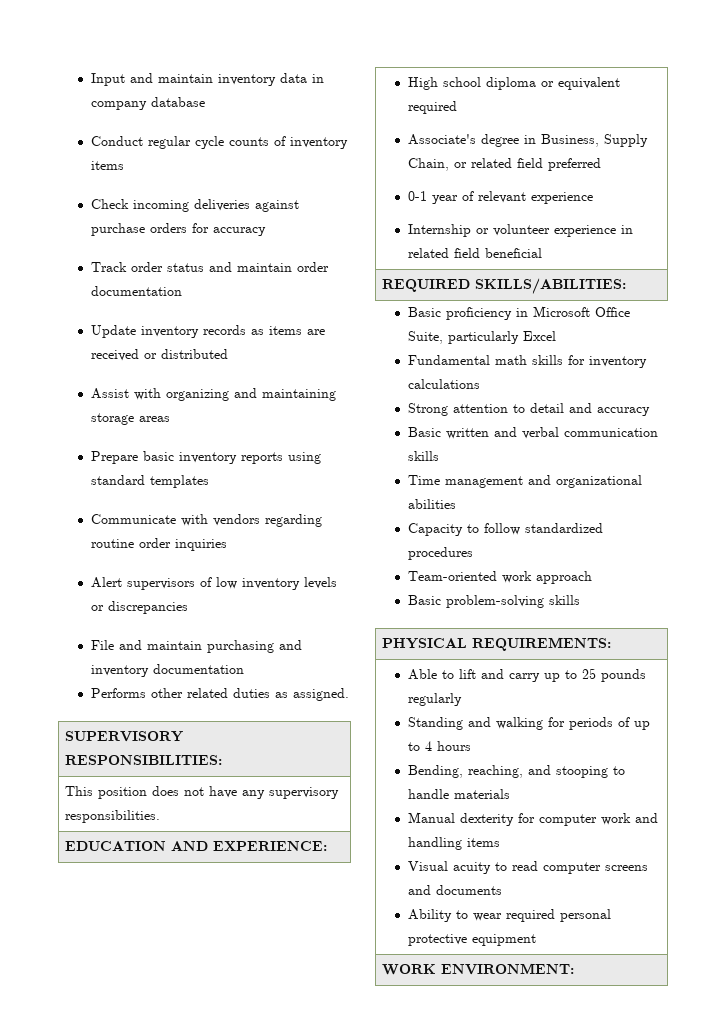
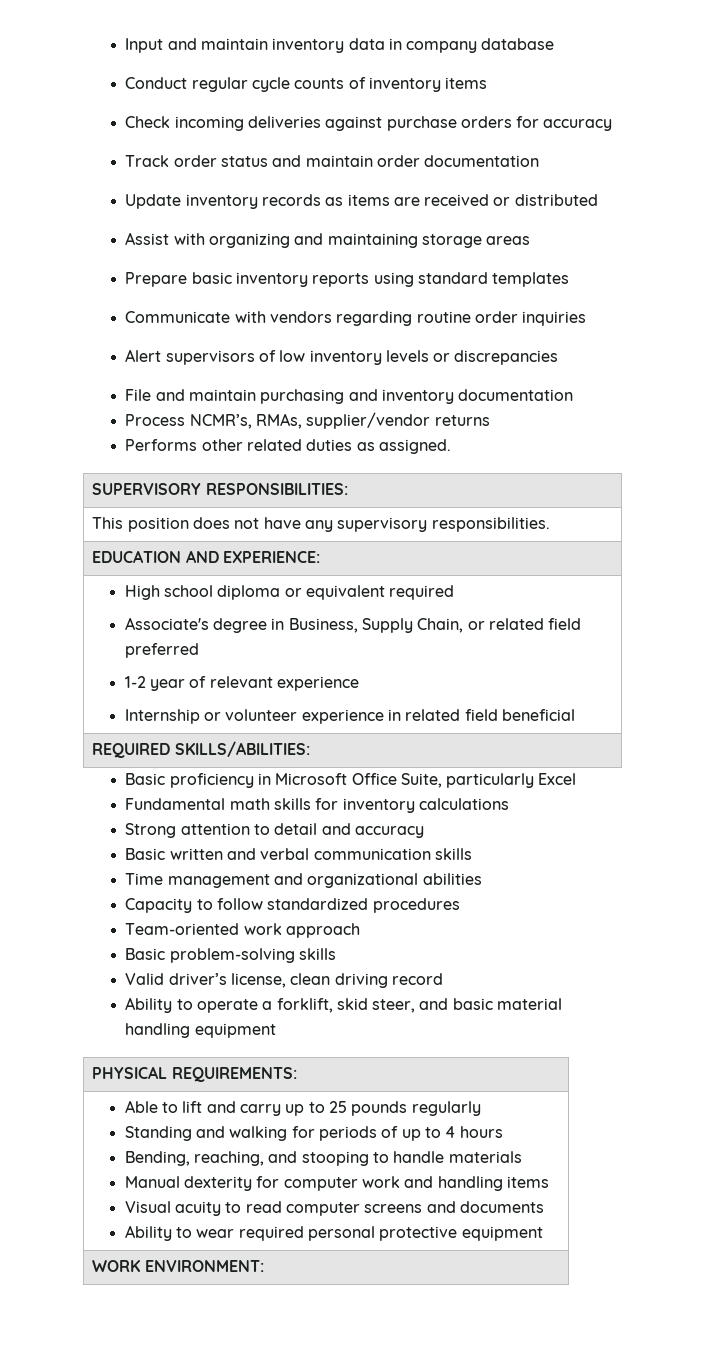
(244, 669) none -> [125,412,490,429] // Process NCMR’s, RMAs, supplier/vendor returns
[407,191,427,201] 0-1 -> [124,676,146,688] 1-2
(580, 600) none -> [125,973,443,988] [125,997,563,1013] [125,1023,276,1038] // Valid driver’s license, clean driving record // Ability to operate a forklift, skid steer, and basic material handling equipment

